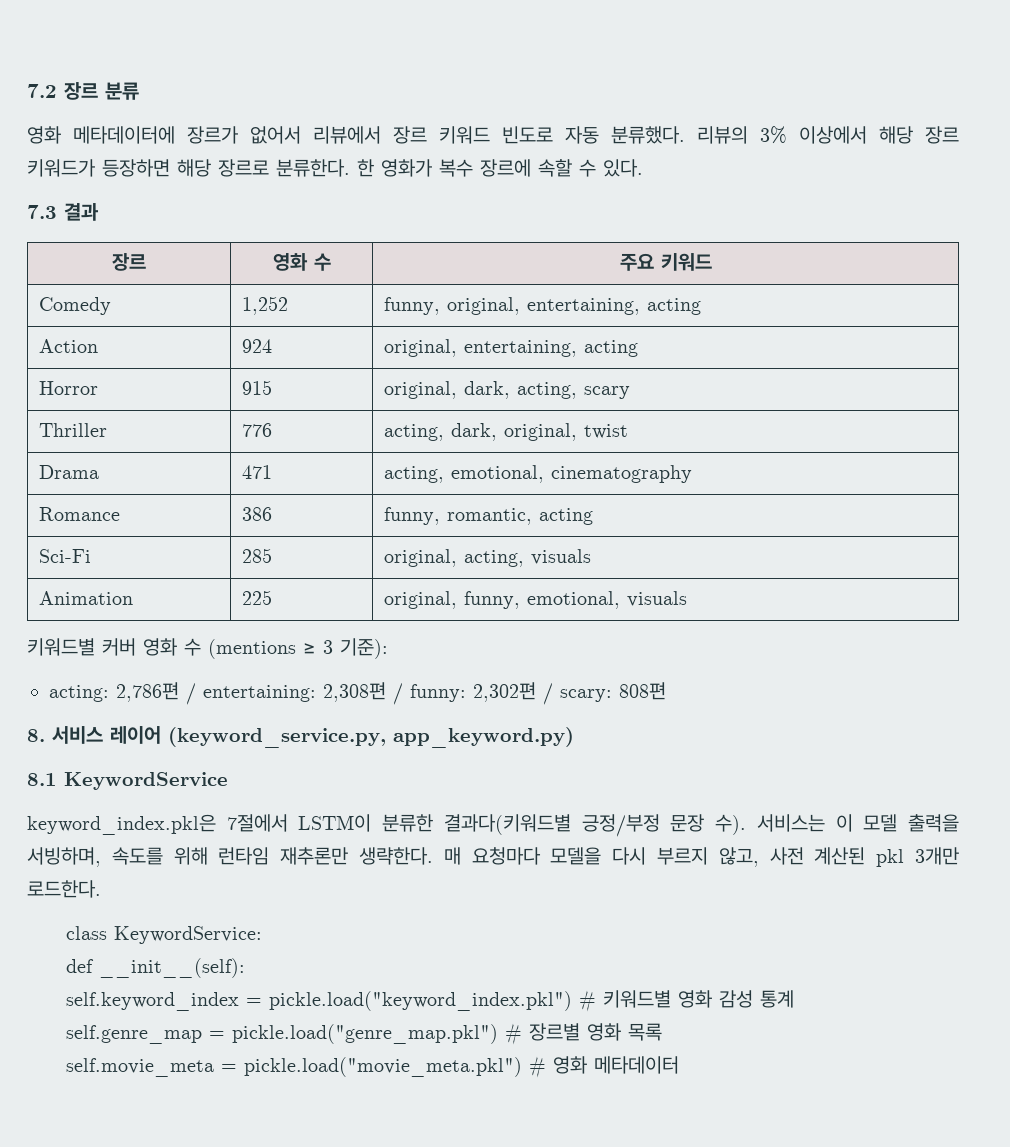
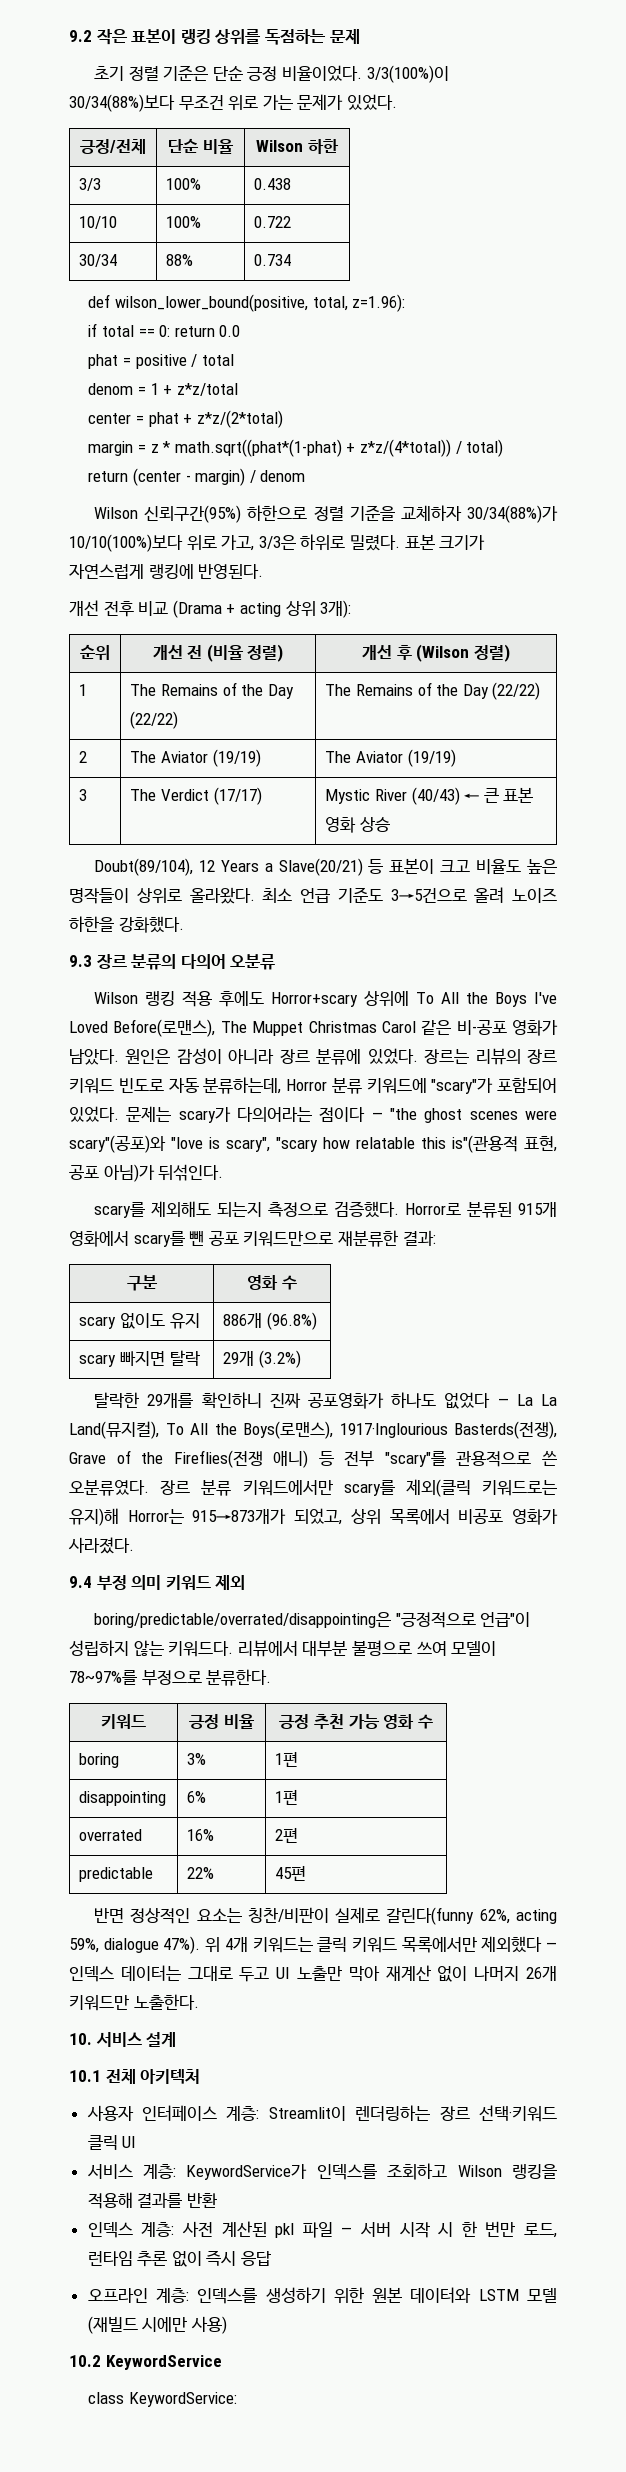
[27,82,139,100] [27,126,959,144] [27,159,643,177] [27,203,99,221] [112,253,146,271] [272,253,331,271] [619,253,712,271] [39,297,112,315] [242,296,289,315] [384,297,702,315] [39,339,99,353] [242,339,273,353] [384,339,639,357] [39,381,99,395] [242,380,273,395] [384,381,631,399] [39,423,108,437] [242,423,273,437] [384,423,629,441] [39,465,100,479] [242,465,273,479] [384,465,693,483] [39,507,121,521] [242,507,273,521] [384,507,594,525] [39,549,92,563] [242,548,273,563] [384,549,592,567] [39,591,134,605] [242,590,273,605] [384,591,688,609] [27,638,388,659] [49,682,666,705] [27,726,574,748] [27,772,228,790] [27,814,960,837] [27,847,959,867] [27,880,101,898] [65,926,262,944] [65,958,245,978] [65,990,794,1012] [65,1023,662,1045] [65,1056,679,1078] 7.2 장르 분류 // 영화 메타데이터에 장르가 없어서 리뷰에서 장르 키워드 빈도로 자동 분류했다. 리뷰의 3% 이상에서 해당 장르 키워드가 등장하면 해당 장르로 분류한다. 한 영화가 복수 장르에 속할 수 있다. // 7.3 결과 // 장르 | 영화 수 | 주요 키워드 // Comedy | 1,252 | funny, original, entertaining, acting // Action | 924 | original, entertaining, acting // Horror | 915 | original, dark, acting, scary // Thriller | 776 | acting, dark, original, twist // Drama | 471 | acting, emotional, cinematography // Romance | 386 | funny, romantic, acting // Sci-Fi | 285 | original, acting, visuals // Animation | 225 | original, funny, emotional, visuals // 키워드별 커버 영화 수 (mentions ≥ 3 기준): // acting: 2,786편 / entertaining: 2,308편 / funny: 2,302편 / scary: 808편 // 8. 서비스 레이어 (keyword_service.py, app_keyword.py) // 8.1 KeywordService // keyword_index.pkl은 7절에서 LSTM이 분류한 결과다(키워드별 긍정/부정 문장 수). 서비스는 이 모델 출력을 서빙하며, 속도를 위해 런타임 재추론만 생략한다. 매 요청마다 모델을 다시 부르지 않고, 사전 계산된 pkl 3개만 로드한다. // class KeywordService: // def __init__(self): // self.keyword_index = pickle.load("keyword_index.pkl") # 키워드별 영화 감성 통계 // self.genre_map = pickle.load("genre_map.pkl") # 장르별 영화 목록 // self.movie_meta = pickle.load("movie_meta.pkl") # 영화 메타데이터 -> [69,29,360,45] [94,65,449,83] [69,94,397,112] [80,139,146,154] [168,138,234,154] [256,139,339,154] [79,178,102,191] [166,178,202,190] [254,178,292,190] [79,216,118,229] [166,216,202,228] [254,216,292,228] [79,254,118,267] [166,254,194,266] [254,254,292,266] [88,294,406,312] [88,323,241,337] [88,354,234,369] [88,383,238,396] [88,410,283,428] [88,439,504,457] [88,468,306,486] [94,505,558,523] [69,534,486,552] [69,564,264,579] [69,600,352,618] [80,644,110,660] [152,644,284,662] [362,644,510,662] [79,684,88,696] [130,682,294,699] [130,711,179,729] [325,682,541,700] [79,751,88,763] [130,749,261,767] [325,749,456,767] [79,789,88,801] [130,787,262,805] [325,787,534,805] [325,817,391,833] [94,858,557,876] [69,887,557,904] [69,916,184,933] [69,954,276,970] [94,991,558,1007] [69,1019,558,1037] [69,1048,557,1065] [69,1077,557,1094] [69,1106,557,1123] [69,1135,557,1153] [69,1164,224,1182] [94,1201,557,1218] [69,1230,436,1247] [126,1275,158,1291] [247,1275,297,1290] [79,1313,200,1329] [223,1312,318,1330] [79,1350,200,1367] [223,1350,302,1368] [94,1392,557,1409] [69,1421,557,1439] [69,1450,557,1468] [69,1479,557,1497] [69,1508,558,1526] [68,1537,134,1554] [69,1575,246,1590] [94,1612,531,1628] [69,1640,497,1657] [69,1669,272,1686] [101,1714,146,1729] [189,1714,255,1729] [279,1714,433,1729] [79,1753,120,1768] [187,1753,207,1765] [275,1751,299,1767] [79,1791,167,1806] [187,1791,207,1803] [275,1789,299,1805] [79,1829,143,1841] [187,1829,215,1841] [275,1827,299,1843] [79,1867,154,1882] [187,1867,215,1879] [275,1865,307,1881] [94,1907,557,1925] [69,1936,557,1954] [69,1965,557,1982] [69,1994,199,2011] [69,2032,177,2047] [69,2069,201,2084] [86,2105,557,2122] [87,2135,137,2150] [86,2163,557,2180] [87,2192,217,2209] [87,2221,558,2238] [87,2250,272,2267] [87,2287,558,2304] [87,2316,227,2334] [69,2355,222,2370] [88,2392,238,2407] 9.2 작은 표본이 랭킹 상위를 독점하는 문제 // 초기 정렬 기준은 단순 긍정 비율이었다. 3/3(100%)이 30/34(88%)보다 무조건 위로 가는 문제가 있었다. // 긍정/전체 | 단순 비율 | Wilson 하한 // 3/3 | 100% | 0.438 // 10/10 | 100% | 0.722 // 30/34 | 88% | 0.734 // def wilson_lower_bound(positive, total, z=1.96): // if total == 0: return 0.0 // phat = positive / total // denom = 1 + z*z/total // center = phat + z*z/(2*total) // margin = z * math.sqrt((phat*(1-phat) + z*z/(4*total)) / total) // return (center - margin) / denom // Wilson 신뢰구간(95%) 하한으로 정렬 기준을 교체하자 30/34(88%)가 10/10(100%)보다 위로 가고, 3/3은 하위로 밀렸다. 표본 크기가 자연스럽게 랭킹에 반영된다. // 개선 전후 비교 (Drama + acting 상위 3개): // 순위 | 개선 전 (비율 정렬) | 개선 후 (Wilson 정렬) // 1 | The Remains of the Day (22/22) | The Remains of the Day (22/22) // 2 | The Aviator (19/19) | The Aviator (19/19) // 3 | The Verdict (17/17) | Mystic River (40/43) ← 큰 표본 영화 상승 // Doubt(89/104), 12 Years a Slave(20/21) 등 표본이 크고 비율도 높은 명작들이 상위로 올라왔다. 최소 언급 기준도 3→5건으로 올려 노이즈 하한을 강화했다. // 9.3 장르 분류의 다의어 오분류 // Wilson 랭킹 적용 후에도 Horror+scary 상위에 To All the Boys I've Loved Before(로맨스), The Muppet Christmas Carol 같은 비-공포 영화가 남았다. 원인은 감성이 아니라 장르 분류에 있었다. 장르는 리뷰의 장르 키워드 빈도로 자동 분류하는데, Horror 분류 키워드에 "scary"가 포함되어 있었다. 문제는 scary가 다의어라는 점이다 — "the ghost scenes were scary"(공포)와 "love is scary", "scary how relatable this is"(관용적 표현, 공포 아님)가 뒤섞인다. // scary를 제외해도 되는지 측정으로 검증했다. Horror로 분류된 915개 영화에서 scary를 뺀 공포 키워드만으로 재분류한 결과: // 구분 | 영화 수 // scary 없이도 유지 | 886개 (96.8%) // scary 빠지면 탈락 | 29개 (3.2%) // 탈락한 29개를 확인하니 진짜 공포영화가 하나도 없었다 — La La Land(뮤지컬), To All the Boys(로맨스), 1917·Inglourious Basterds(전쟁), Grave of the Fireflies(전쟁 애니) 등 전부 "scary"를 관용적으로 쓴 오분류였다. 장르 분류 키워드에서만 scary를 제외(클릭 키워드로는 유지)해 Horror는 915→873개가 되었고, 상위 목록에서 비공포 영화가 사라졌다. // 9.4 부정 의미 키워드 제외 // boring/predictable/overrated/disappointing은 "긍정적으로 언급"이 성립하지 않는 키워드다. 리뷰에서 대부분 불평으로 쓰여 모델이 78~97%를 부정으로 분류한다. // 키워드 | 긍정 비율 | 긍정 추천 가능 영화 수 // boring | 3% | 1편 // disappointing | 6% | 1편 // overrated | 16% | 2편 // predictable | 22% | 45편 // 반면 정상적인 요소는 칭찬/비판이 실제로 갈린다(funny 62%, acting 59%, dialogue 47%). 위 4개 키워드는 클릭 키워드 목록에서만 제외했다 — 인덱스 데이터는 그대로 두고 UI 노출만 막아 재계산 없이 나머지 26개 키워드만 노출한다. // 10. 서비스 설계 // 10.1 전체 아키텍처 // 사용자 인터페이스 계층: Streamlit이 렌더링하는 장르 선택·키워드 클릭 UI // 서비스 계층: KeywordService가 인덱스를 조회하고 Wilson 랭킹을 적용해 결과를 반환 // 인덱스 계층: 사전 계산된 pkl 파일 — 서버 시작 시 한 번만 로드, 런타임 추론 없이 즉시 응답 // 오프라인 계층: 인덱스를 생성하기 위한 원본 데이터와 LSTM 모델 (재빌드 시에만 사용) // 10.2 KeywordService // class KeywordService:

